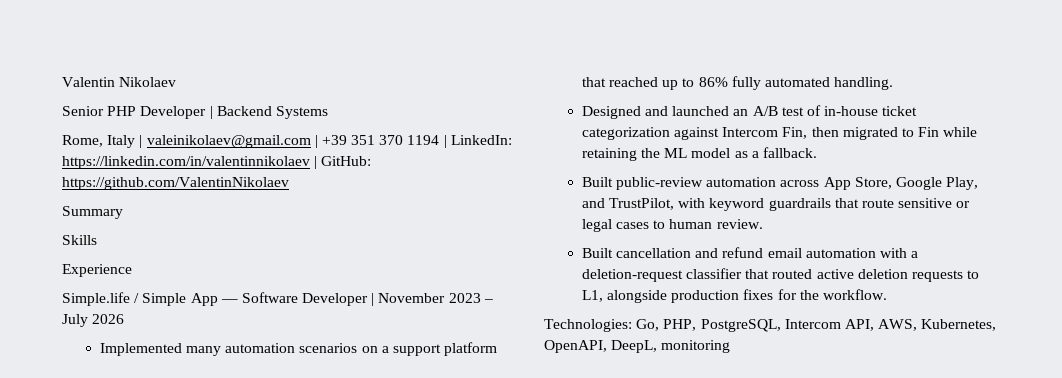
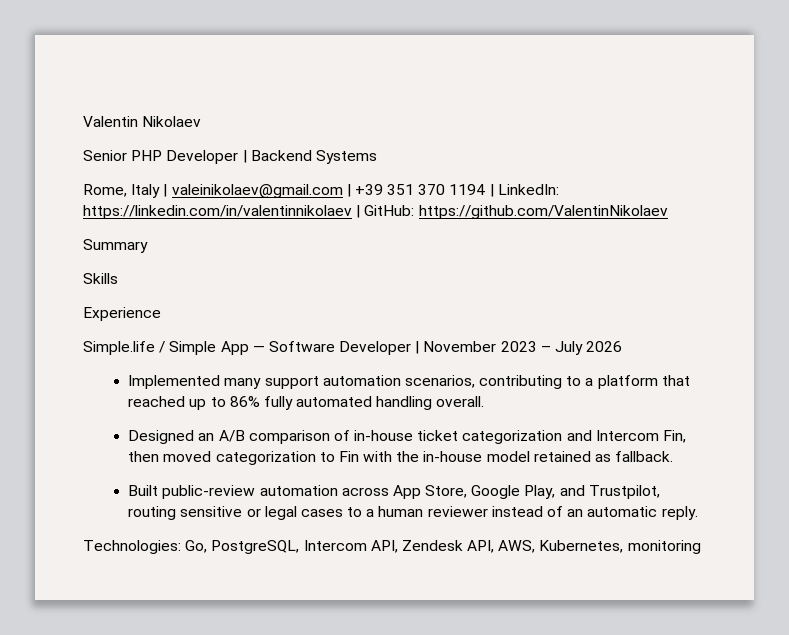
[225,343,441,356] automation scenarios on a support -> [264,375,594,389] support automation scenarios, contributing to a
[834,77,894,90] handling. -> [376,396,485,410] handling overall.
[645,106,730,116] and launched -> (195, 437) none
[781,107,804,116] test -> [248,430,330,444] comparison
[674,127,720,140] against -> [566,430,592,441] and
[842,127,978,140] [581,148,759,161] migrated to Fin while retaining the ML model as a -> [163,451,611,465] moved categorization to Fin with the in-house model retained as
[609,198,894,211] TrustPilot, with keyword guardrails that route -> [588,485,660,499] [128,506,177,520] Trustpilot, routing
[669,219,763,229] [581,247,919,258] [581,268,980,282] [581,289,887,303] human review. // Built cancellation and refund email automation with a deletion-request classifier that routed active deletion requests to L1, alongside production fixes for the workflow. -> [366,506,698,520] a human reviewer instead of an automatic reply.
[663,319,697,331] PHP, -> (208, 546) none
[878,319,997,331] [544,340,658,353] AWS, Kubernetes, OpenAPI, DeepL, -> [401,540,624,553] Zendesk API, AWS, Kubernetes,

